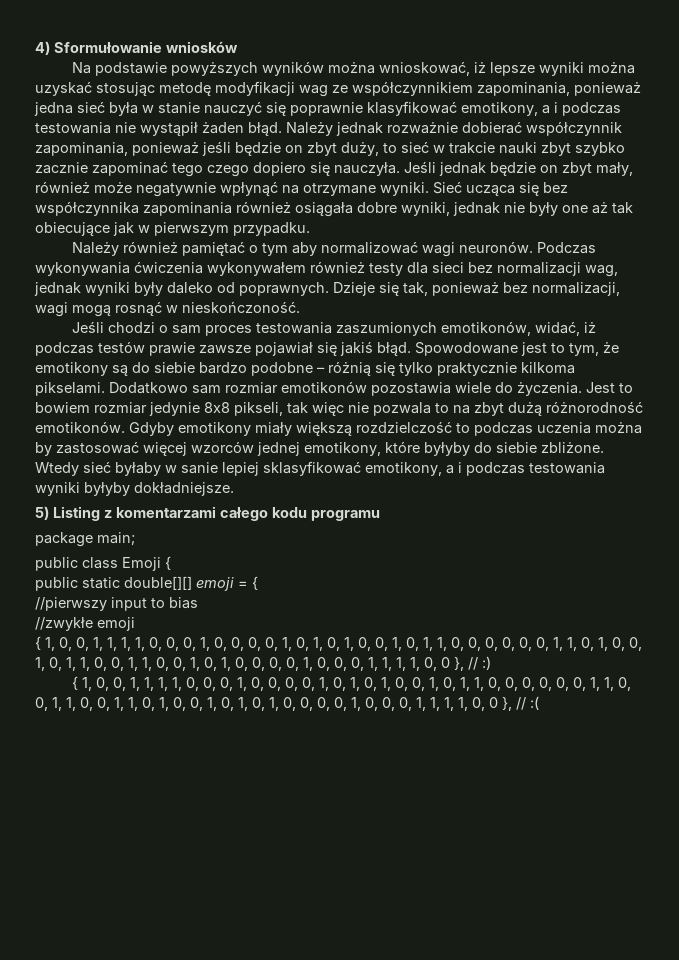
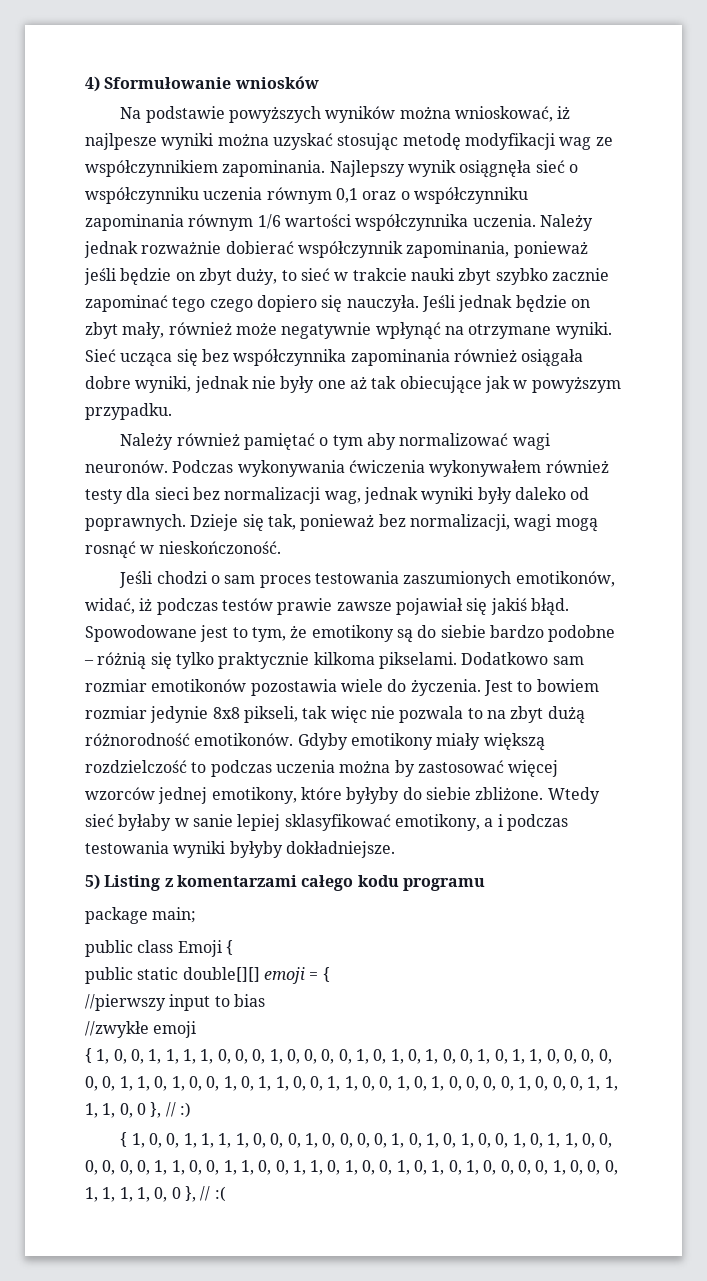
[490,62,536,76] lepsze -> [85,133,157,150] najlpesze
[477,82,641,96] [34,101,621,116] [35,122,282,136] zapominania, ponieważ jedna sieć była w stanie nauczyć się poprawnie klasyfikować emotikony, a i podczas testowania nie wystąpił żaden błąd. -> [222,160,578,178] [85,187,528,204] [85,214,536,231] zapominania. Najlepszy wynik osiągnęła sieć o współczynniku uczenia równym 0,1 oraz o współczynniku zapominania równym 1/6 wartości współczynnika uczenia.
[154,222,229,236] pierwszym -> [531,376,621,393] powyższym

